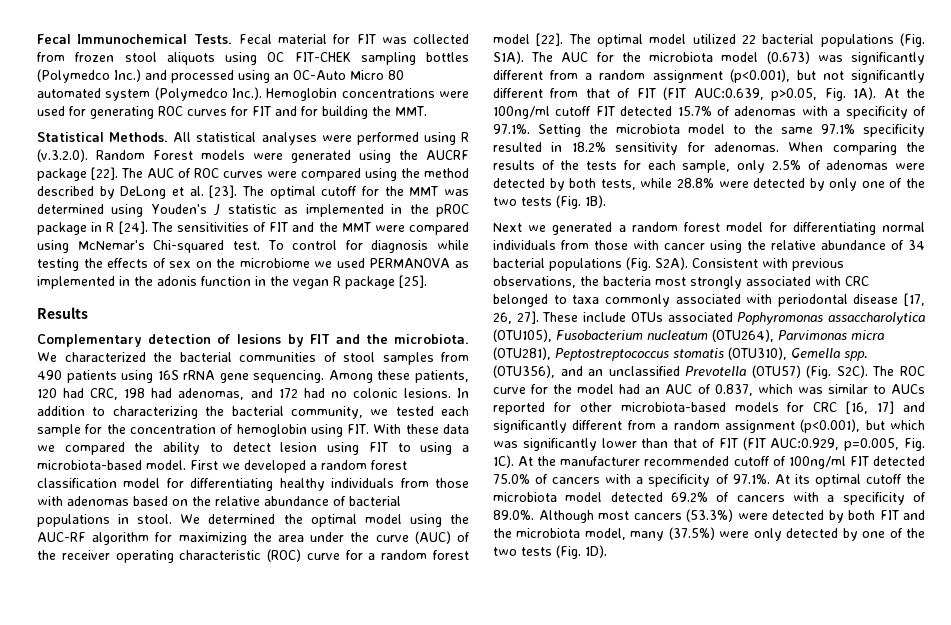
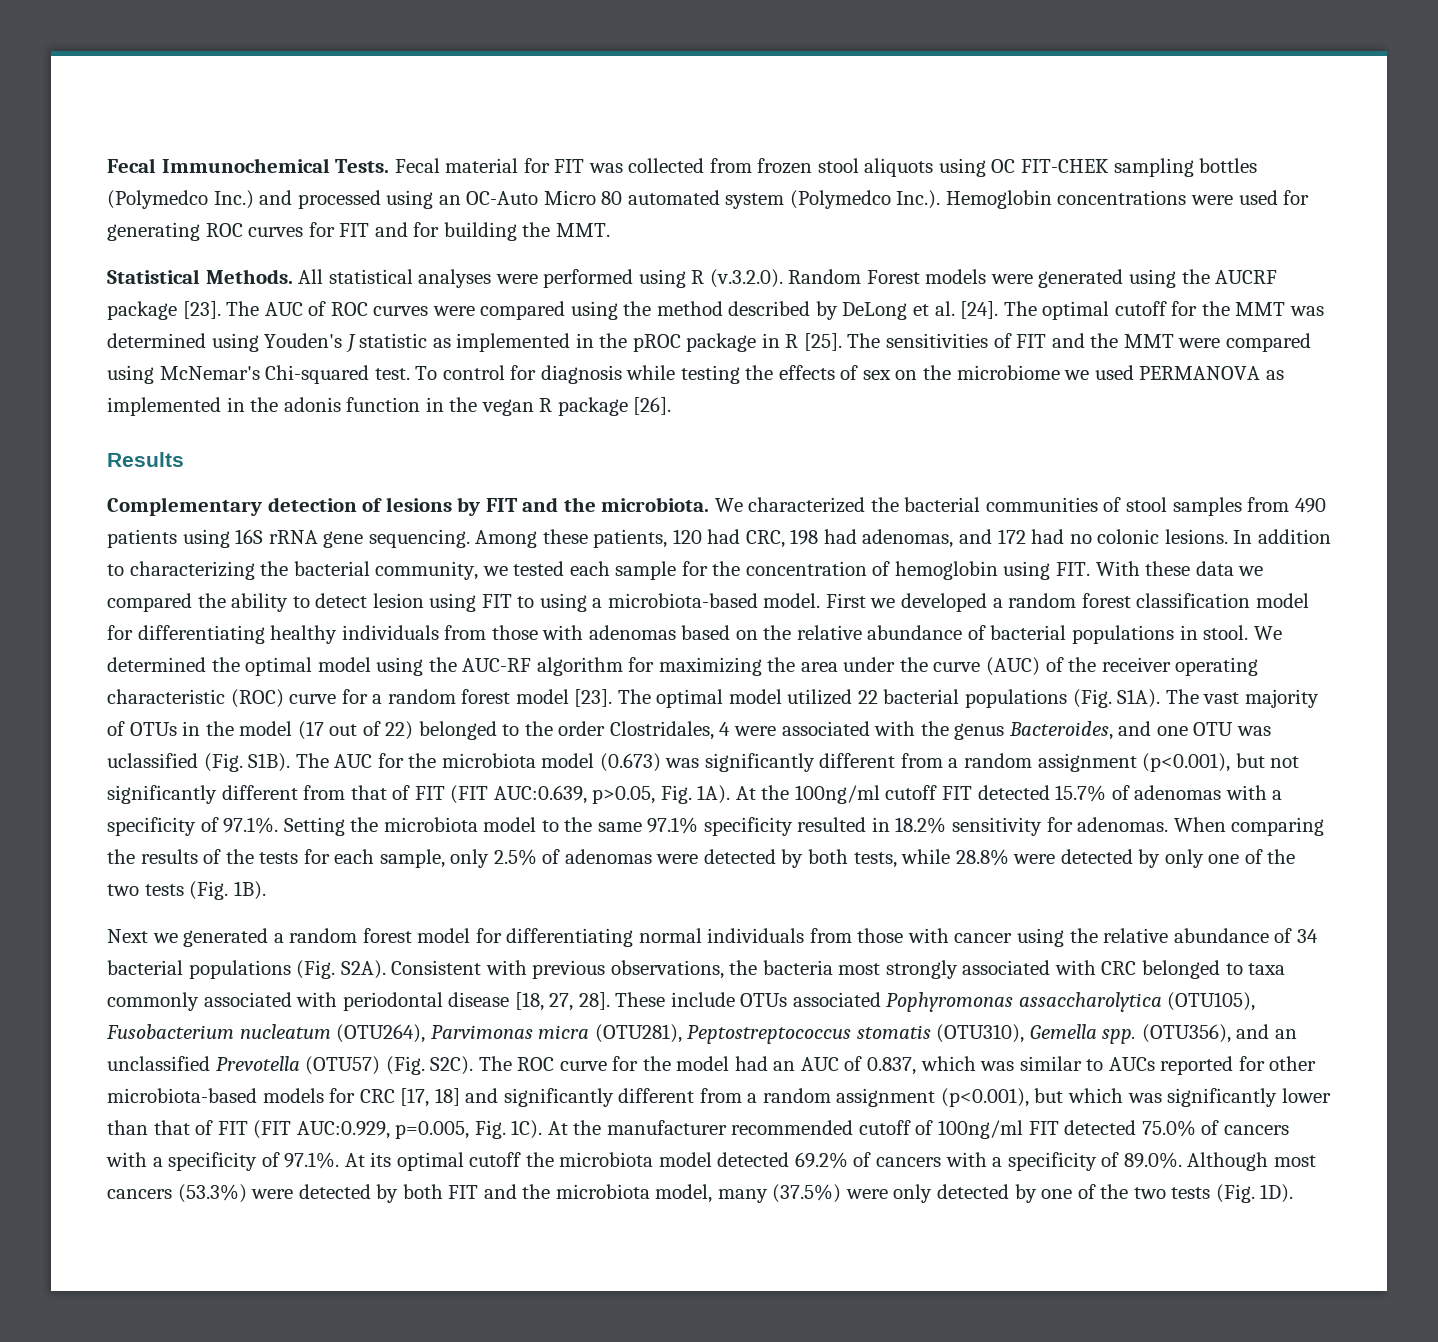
[91,167,118,180] [22]. -> [182,301,221,319] [23].
[209,185,238,198] [23]. -> [960,301,999,319] [24].
[118,221,148,234] [24]. -> [803,333,842,351] [25].
[399,275,427,288] [25]. -> [633,397,672,415] [26].
[536,33,564,46] [22]. -> [574,689,613,707] [23].
(554, 57) none -> [1203,689,1319,708] [107,721,1271,740] [107,753,329,772] vast majority of OTUs in the model (17 out of 22) belonged to the order Clostridales, 4 were associated with the genus Bacteroides, and one OTU was uclassified (Fig. S1B). The
[904,293,925,306] [493,311,539,324] [17, 26, 27]. -> [514,992,610,1011] [18, 27, 28].
[846,401,895,414] [16, 17] -> [400,1088,460,1107] [17, 18]

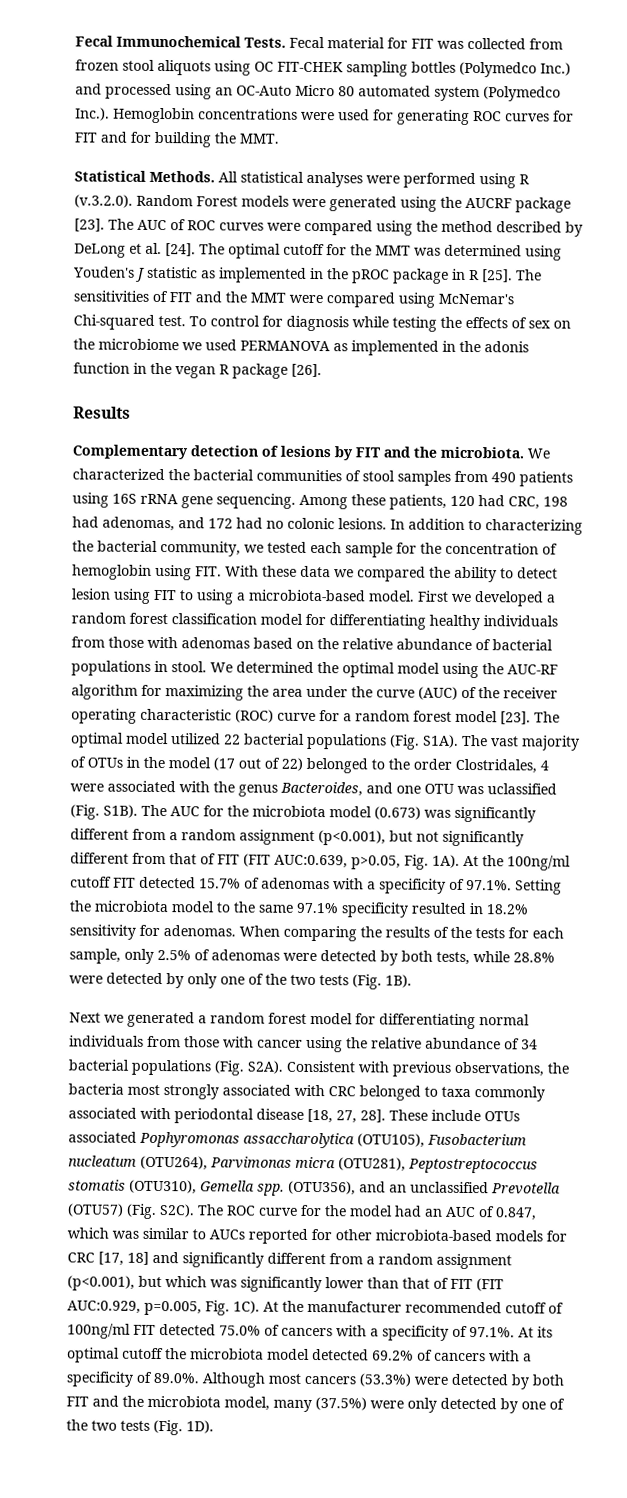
[867,1057,917,1075] 0.837, -> [495,1207,537,1221] 0.847,

